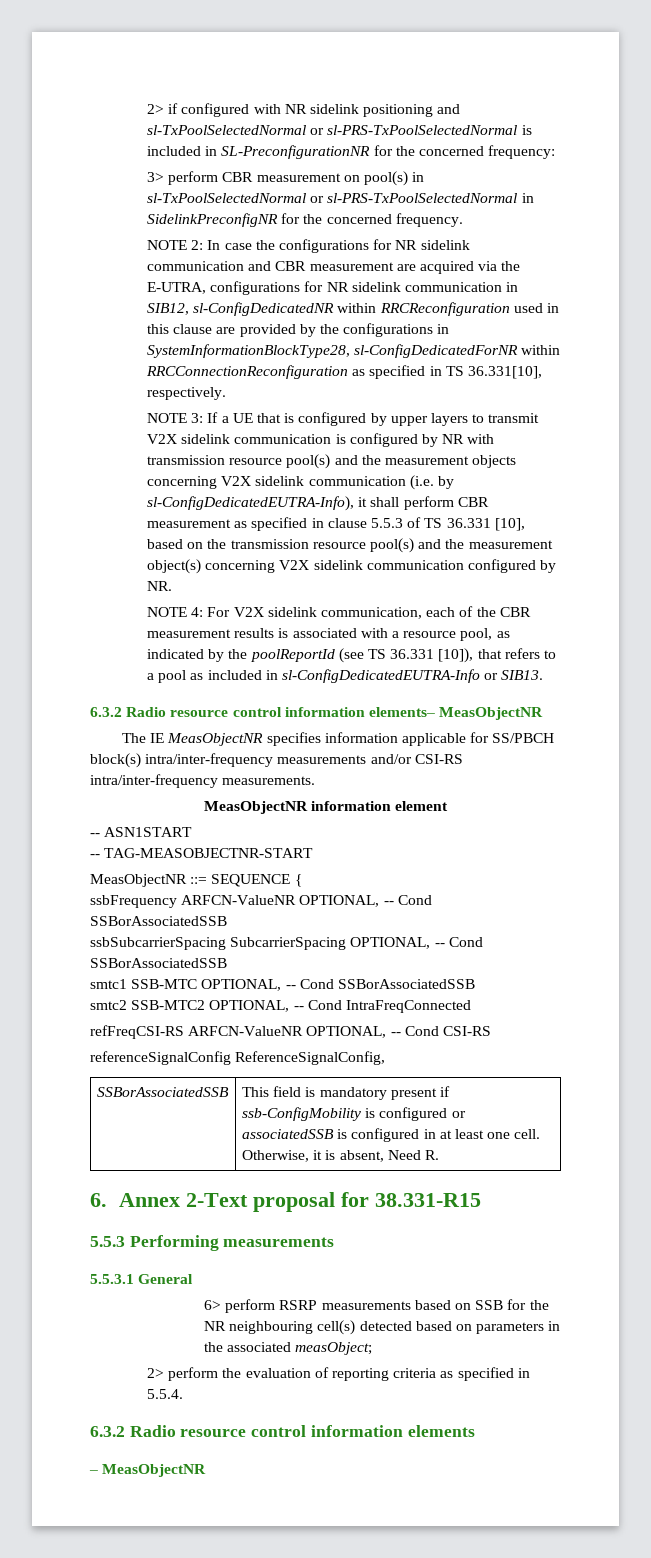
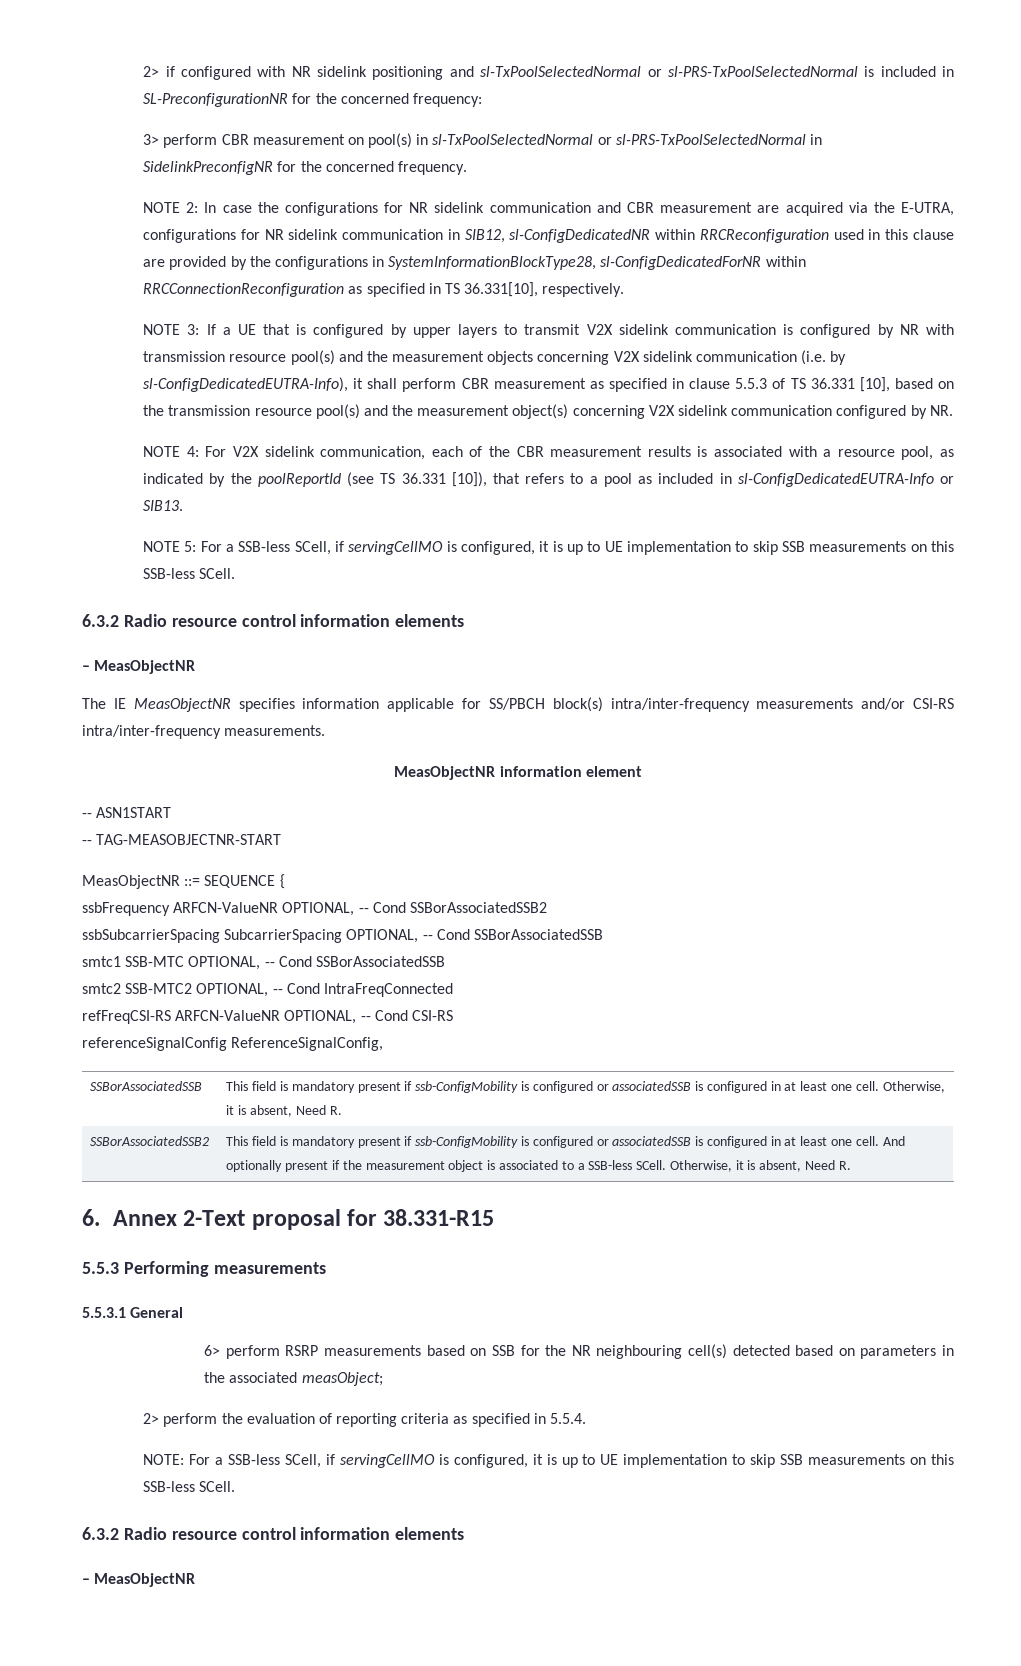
[90,707,435,717] // 6.3.2 Radio resource control information elements– -> [143,541,955,555] [143,568,236,579] [82,614,465,627] [82,665,90,671] // NOTE 5: For a SSB-less SCell, if servingCellMO is configured, it is up to UE implementation to skip SSB measurements on this SSB-less SCell. // 6.3.2 Radio resource control information elements // –
[90,916,227,926] SSBorAssociatedSSB -> [409,902,547,913] SSBorAssociatedSSB2
(439, 1155) none -> [90,1136,210,1146] [226,1136,905,1148] [226,1160,851,1172] // SSBorAssociatedSSB2 | This field is mandatory present if ssb-ConfigMobility is configured or associatedSSB is configured in at least one cell. And optionally present if the measurement object is associated to a SSB-less SCell. Otherwise, it is absent, Need R.
(184, 1394) none -> [143,1454,954,1468] [143,1481,236,1492] // NOTE: For a SSB-less SCell, if servingCellMO is configured, it is up to UE implementation to skip SSB measurements on this SSB-less SCell.

